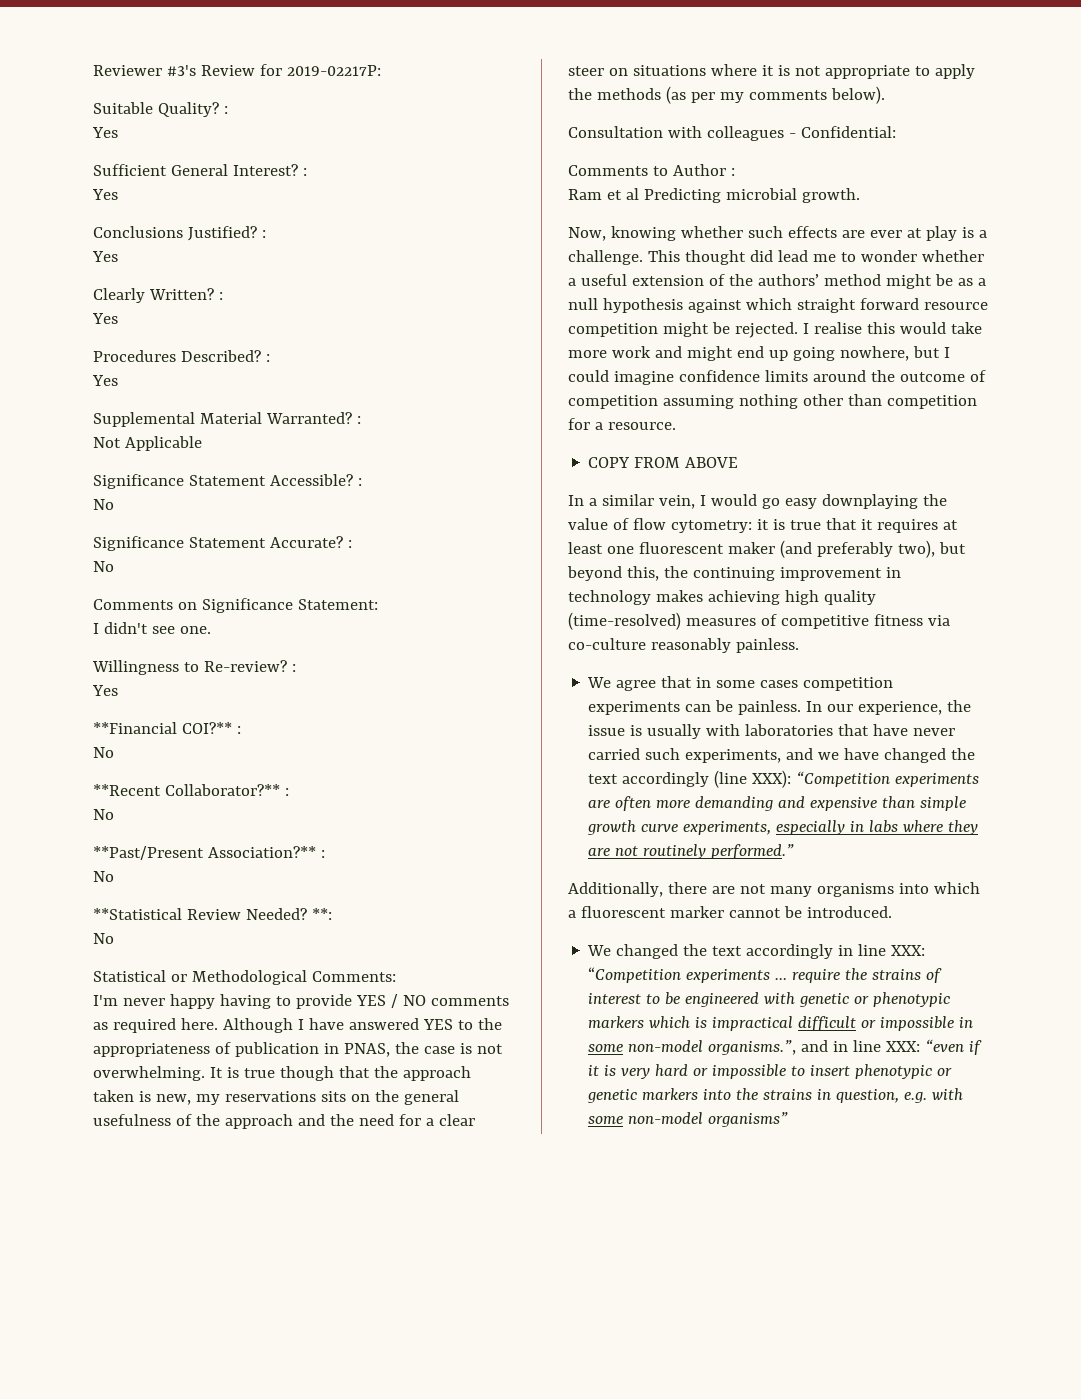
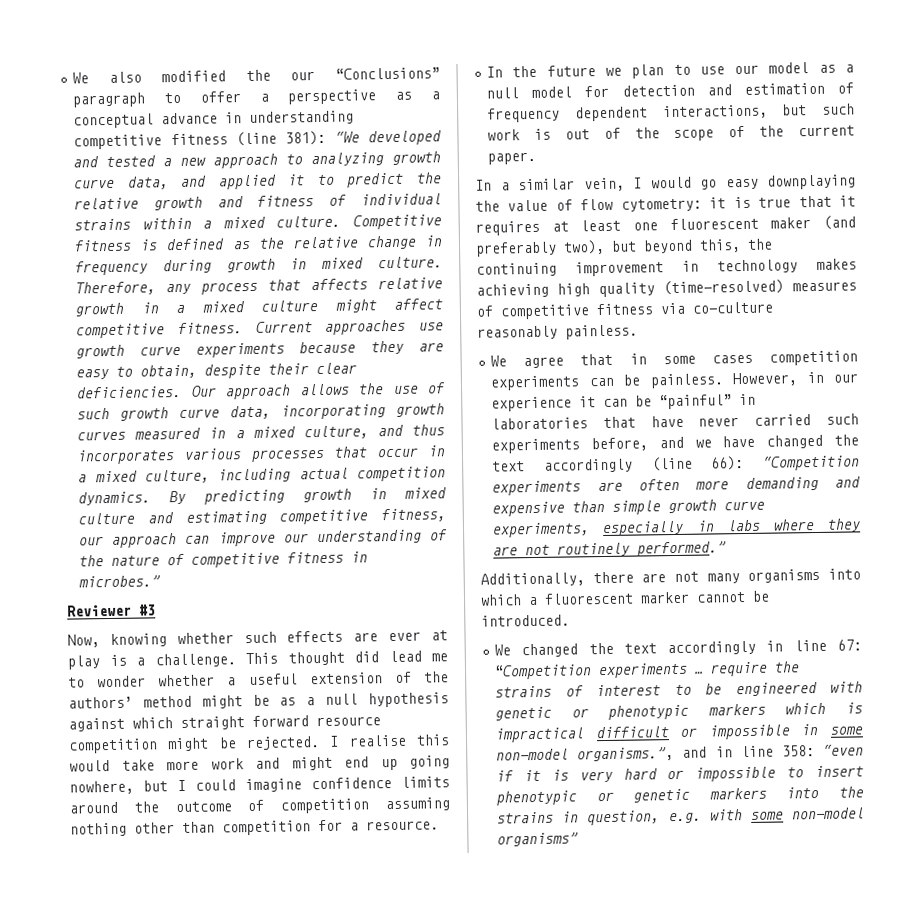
[93,64,381,76] [93,102,228,117] [92,127,118,138] [93,164,307,176] [92,189,118,200] [93,226,266,241] [92,251,118,262] [93,288,223,303] [92,313,118,324] [93,350,270,362] [92,375,118,386] [93,412,361,427] [93,436,202,451] [93,474,362,489] [93,499,114,510] [93,536,352,551] [93,561,114,572] [93,598,378,613] [93,622,211,634] [92,660,296,675] [92,685,118,696] [93,722,241,734] [93,747,114,758] [93,784,289,796] [93,809,114,820] [93,846,325,860] [93,871,114,882] [93,908,332,920] [93,933,114,944] [93,970,396,985] [93,994,509,1009] [93,1018,502,1033] [93,1042,503,1057] [93,1066,471,1081] [93,1090,459,1105] [93,1114,475,1129] [568,64,975,79] [568,86,885,104] [568,126,896,141] [568,164,735,176] [568,188,860,203] Reviewer #3's Review for 2019-02217P: // Suitable Quality? : // Yes // Sufficient General Interest? : // Yes // Conclusions Justified? : // Yes // Clearly Written? : // Yes // Procedures Described? : // Yes // Supplemental Material Warranted? : // Not Applicable // Significance Statement Accessible? : // No // Significance Statement Accurate? : // No // Comments on Significance Statement: // I didn't see one. // Willingness to Re-review? : // Yes // **Financial COI?** : // No // **Recent Collaborator?** : // No // **Past/Present Association?** : // No // **Statistical Review Needed? **: // No // Statistical or Methodological Comments: // I'm never happy having to provide YES / NO comments as required here. Although I have answered YES to the appropriateness of publication in PNAS, the case is not overwhelming. It is true though that the approach taken is new, my reservations sits on the general usefulness of the approach and the need for a clear steer on situations where it is not appropriate to apply the methods (as per my comments below). // Consultation with colleagues - Confidential: // Comments to Author : // Ram et al Predicting microbial growth. -> [72,67,440,84] [72,89,441,108] [73,110,355,129] [73,130,443,150] [73,151,441,169] [74,172,442,190] [74,193,442,211] [74,214,442,231] [74,235,443,252] [75,256,443,276] [75,277,444,296] [75,298,443,317] [76,319,444,339] [76,340,444,359] [76,362,358,380] [76,382,447,400] [77,403,445,421] [77,424,445,441] [77,445,445,465] [78,466,447,484] [78,487,447,506] [78,508,446,525] [79,529,448,548] [79,551,369,568] [78,575,162,588] [67,604,156,617] We also modified the our “Conclusions” paragraph to offer a perspective as a conceptual advance in understanding competitive fitness (line 381): “We developed and tested a new approach to analyzing growth curve data, and applied it to predict the relative growth and fitness of individual strains within a mixed culture. Competitive fitness is defined as the relative change in frequency during growth in mixed culture. Therefore, any process that affects relative growth in a mixed culture might affect competitive fitness. Current approaches use growth curve experiments because they are easy to obtain, despite their clear deficiencies. Our approach allows the use of such growth curve data, incorporating growth curves measured in a mixed culture, and thus incorporates various processes that occur in a mixed culture, including actual competition dynamics. By predicting growth in mixed culture and estimating competitive fitness, our approach can improve our understanding of the nature of competitive fitness in microbes.” // Reviewer #3
[588,457,739,468] COPY FROM ABOVE -> [486,62,854,79] [486,82,854,99] [487,103,855,123] [487,125,855,141] [487,151,537,165] In the future we plan to use our model as a null model for detection and estimation of frequency dependent interactions, but such work is out of the scope of the current paper.
[806,700,972,715] [588,724,741,739] In our experience, the issue is usually with -> [732,371,859,387] [491,393,757,412] However, in our experience it can be “painful” in
[685,749,782,763] experiments, -> [491,437,648,454] experiments before,
[752,770,792,788] XXX): -> [711,456,745,471] 66):
[891,945,926,956] XXX: -> [837,639,862,651] 67:
[886,1041,921,1052] XXX: -> [781,745,815,757] 358:

